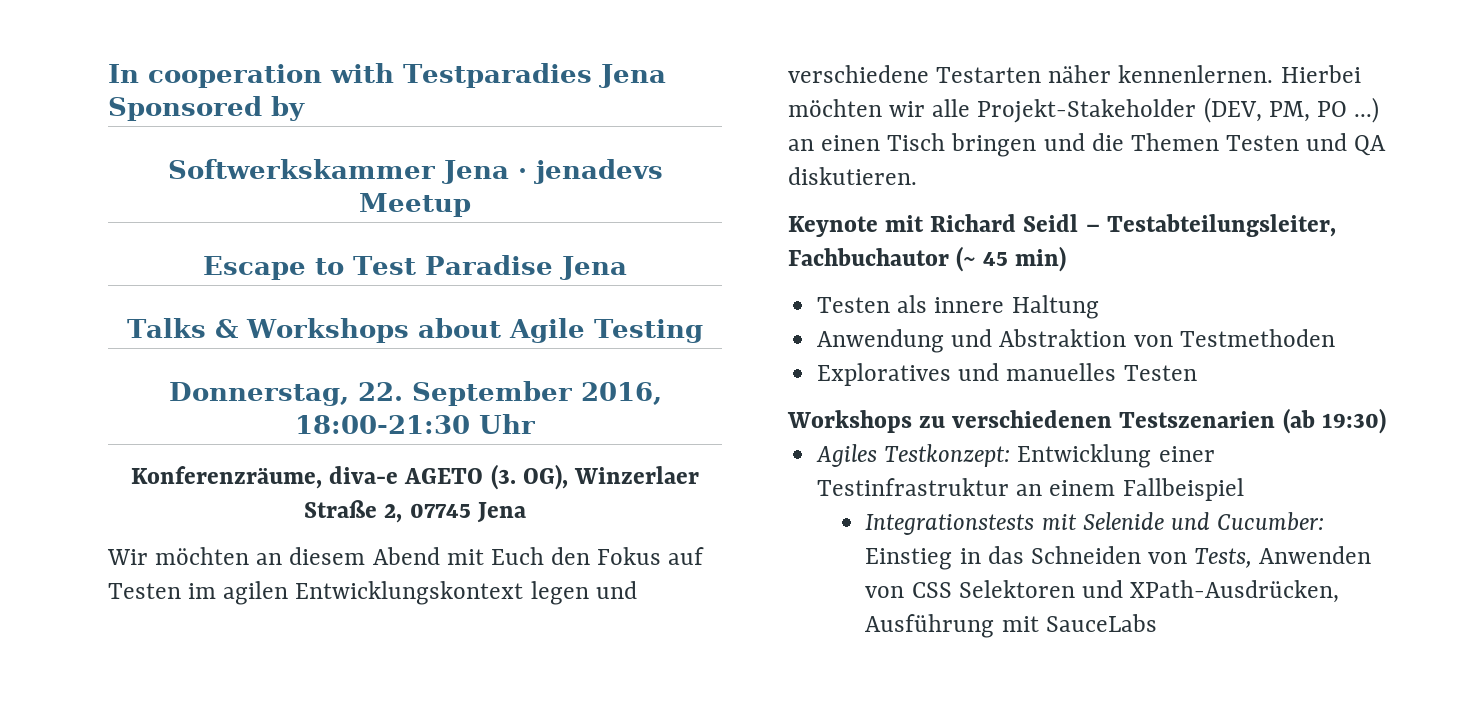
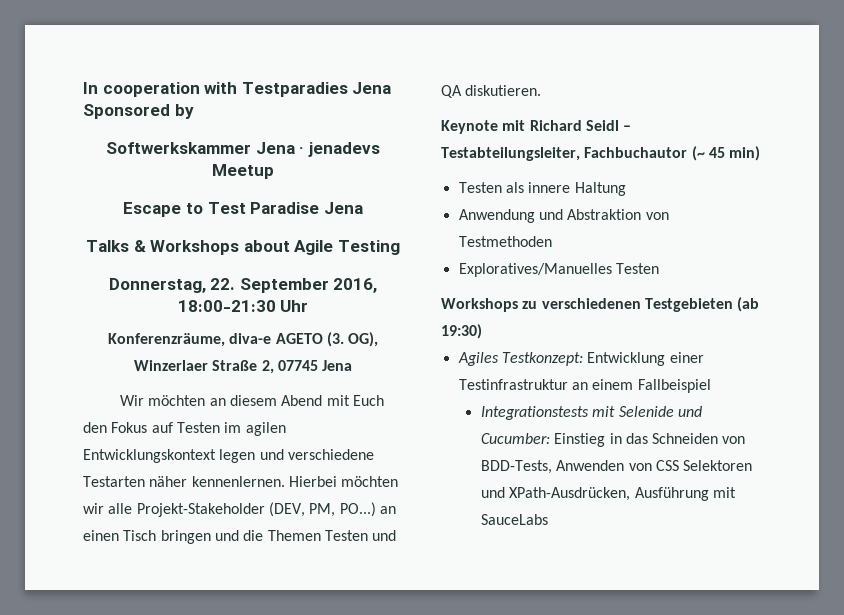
[1316,97,1380,123] PO ...) -> [339,502,376,517] PO...)
[817,363,1117,386] Exploratives und manuelles -> [458,263,612,277] Exploratives/Manuelles
[1119,411,1276,428] Testszenarien -> [644,298,733,312] Testgebieten
[1194,548,1253,568] Tests, -> [480,460,552,474] BDD-Tests,

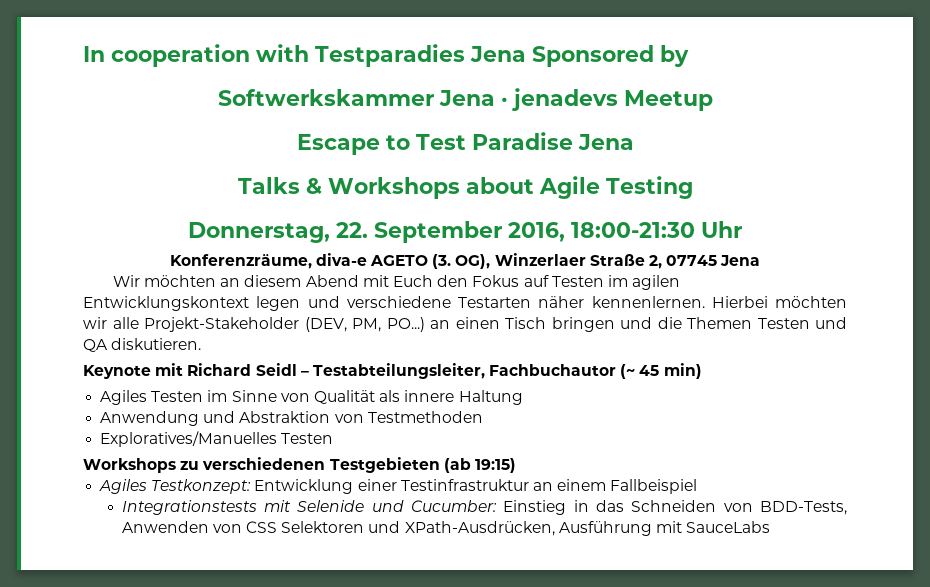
[458,182,502,193] Testen -> [100,390,375,405] Agiles Testen im Sinne von Qualität
[441,324,482,339] 19:30) -> [474,458,516,473] 19:15)

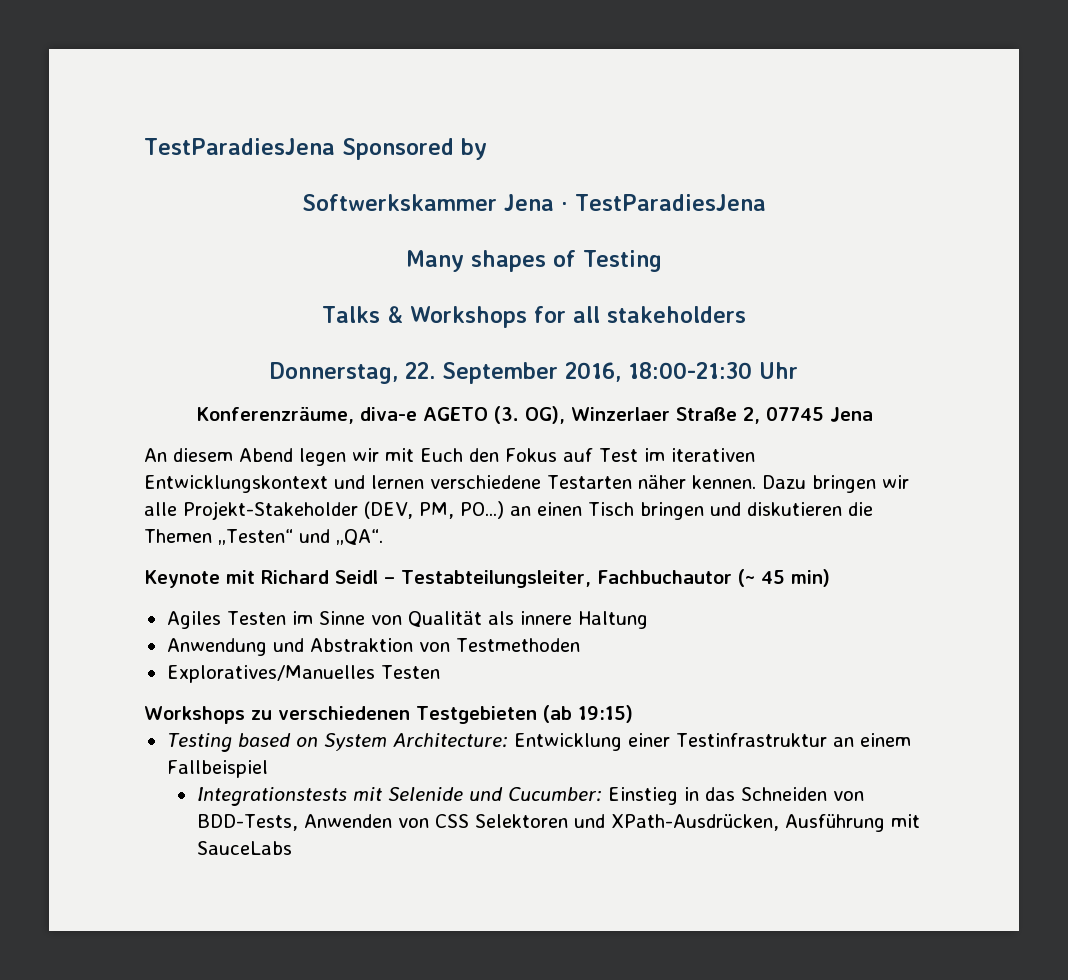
[83,44,526,67] In cooperation with Testparadies Jena -> [144,138,335,155] TestParadiesJena
[510,88,713,111] [296,132,634,155] jenadevs Meetup // Escape to Test Paradise Jena -> [575,194,767,211] [405,250,663,272] TestParadiesJena // Many shapes of Testing
[465,176,693,199] about Agile Testing -> [534,306,747,323] for all stakeholders
[112,275,359,287] Wir möchten an diesem Abend -> [144,448,379,466] An diesem Abend legen wir
[551,275,681,290] [83,296,847,311] Testen im agilen Entwicklungskontext legen und verschiedene Testarten näher kennenlernen. Hierbei möchten -> [599,448,755,462] [144,475,876,493] Test im iterativen Entwicklungskontext und lernen verschiedene Testarten näher kennen. Dazu bringen
(652, 323) none -> [747,502,842,516] diskutieren
[757,317,847,329] [83,338,202,352] Testen und QA diskutieren. -> [218,529,383,545] „Testen“ und „QA“.
[99,479,252,494] Agiles Testkonzept: -> [166,733,508,752] Testing based on System Architecture:

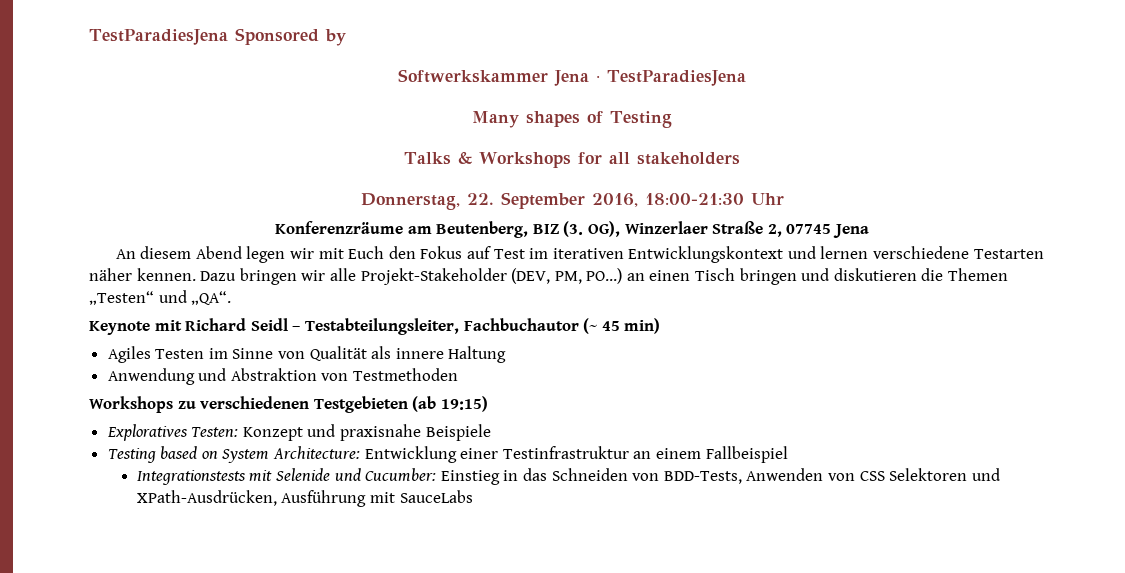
[195,407,488,424] Konferenzräume, diva-e AGETO -> [275,221,559,238] Konferenzräume am Beutenberg, BIZ
[166,665,440,683] // Exploratives/Manuelles Testen -> (459, 374) none
(633, 714) none -> [106,424,491,441] // Exploratives Testen: Konzept und praxisnahe Beispiele

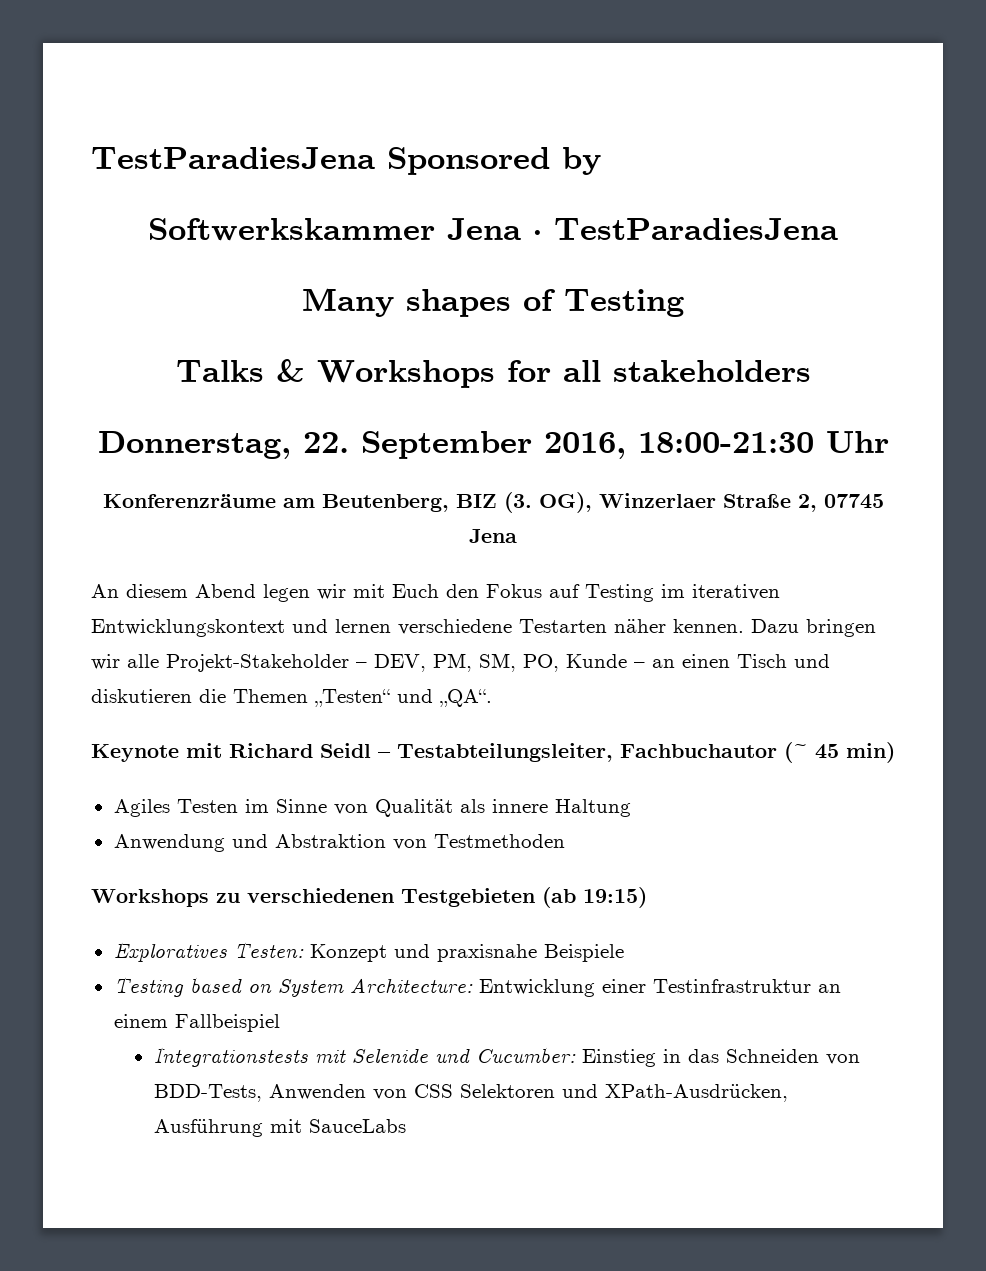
[493,249,525,259] Test -> [585,584,654,602] Testing
[511,268,623,284] (DEV, PM, PO...) -> [356,653,645,672] – DEV, PM, SM, PO, Kunde –
[739,268,797,285] bringen -> (787, 661) none

